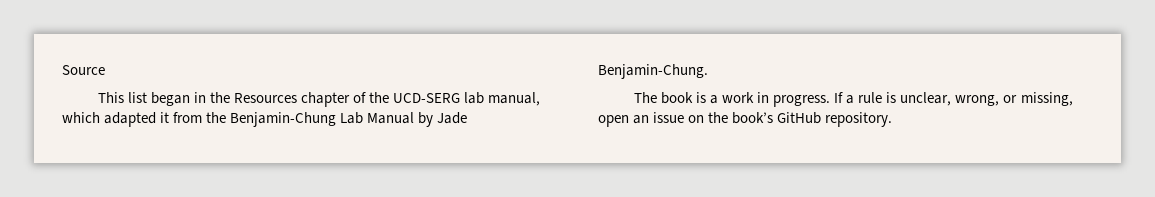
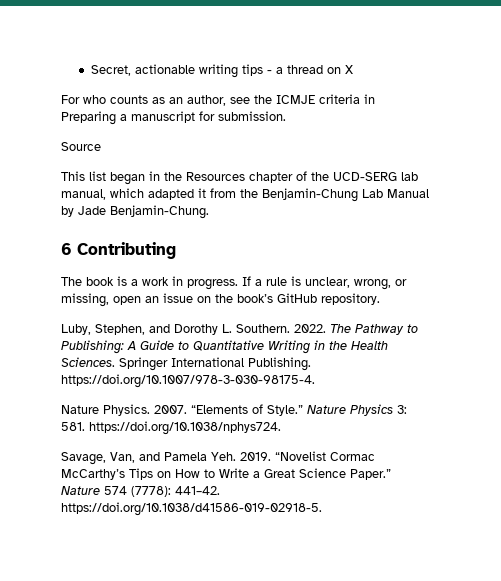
(62, 70) none -> [90,64,353,78] [61,94,375,106] [61,111,286,125] Secret, actionable writing tips - a thread on X // For who counts as an author, see the ICMJE criteria in Preparing a manuscript for submission. //
(708, 71) none -> [61,242,176,259] // 6 Contributing
(893, 119) none -> [61,324,418,335] [61,340,388,354] [61,357,311,371] [61,374,315,388] [61,404,407,416] [61,421,281,435] [61,451,375,465] [61,468,391,480] [61,486,220,497] [61,502,322,516] // Luby, Stephen, and Dorothy L. Southern. 2022. The Pathway to Publishing: A Guide to Quantitative Writing in the Health Sciences. Springer International Publishing. https://doi.org/10.1007/978-3-030-98175-4. // Nature Physics. 2007. “Elements of Style.” Nature Physics 3: 581. https://doi.org/10.1038/nphys724. // Savage, Van, and Pamela Yeh. 2019. “Novelist Cormac McCarthy’s Tips on How to Write a Great Science Paper.” Nature 574 (7778): 441–42. https://doi.org/10.1038/d41586-019-02918-5.

